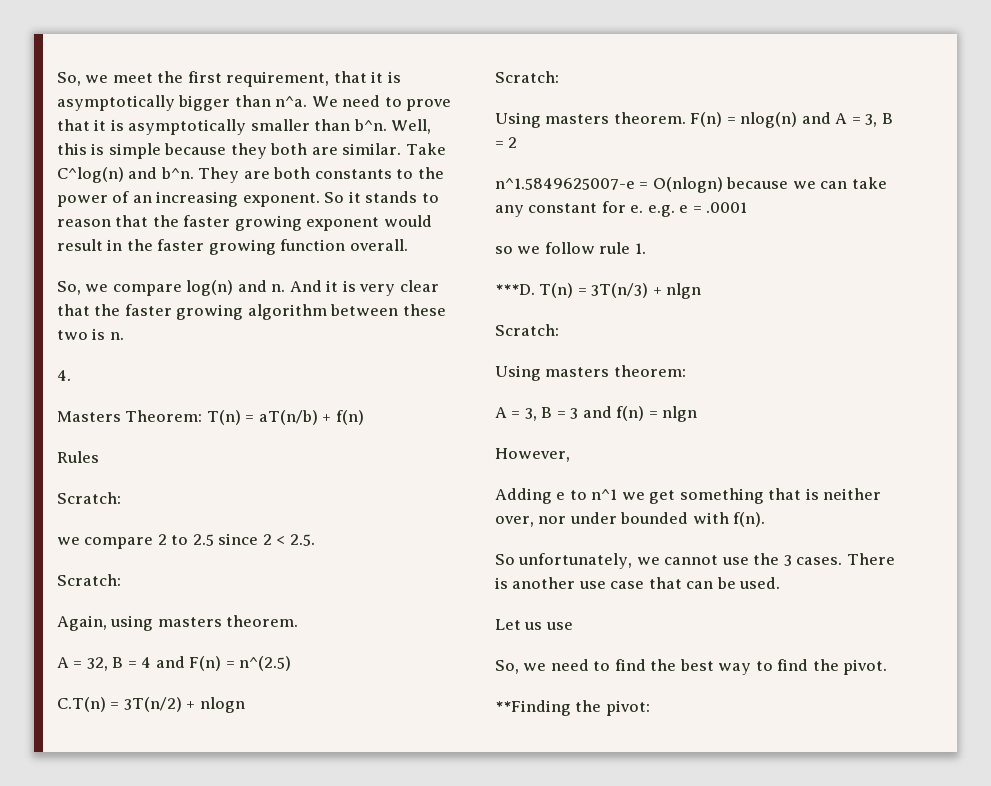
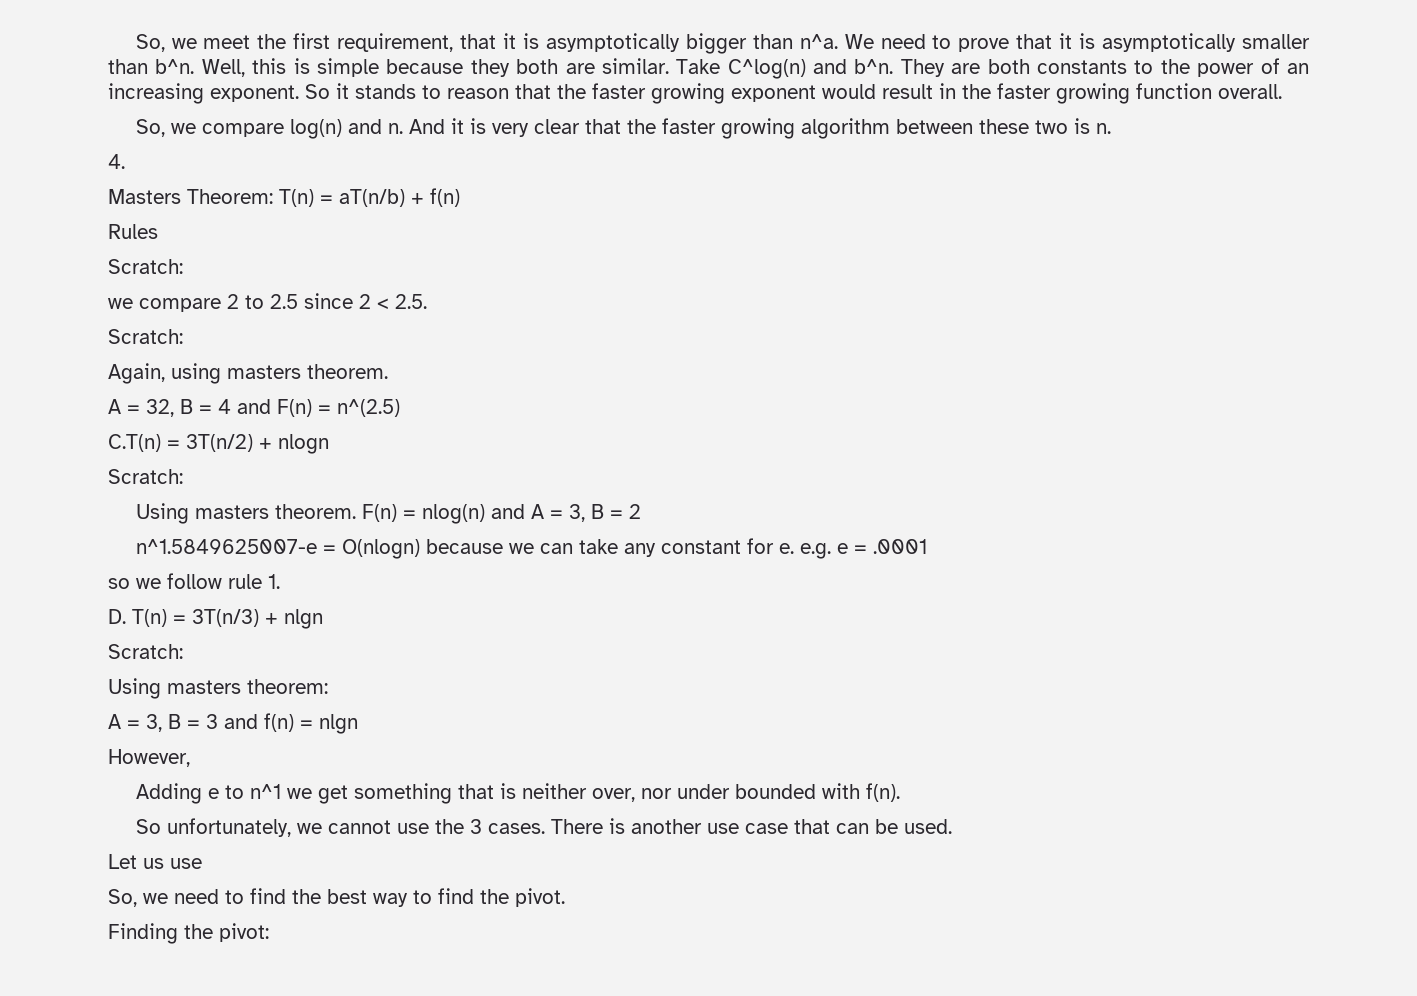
[495,284,535,295] ***D. -> [108,609,126,624] D.
[495,700,571,716] **Finding -> [108,923,178,944] Finding

